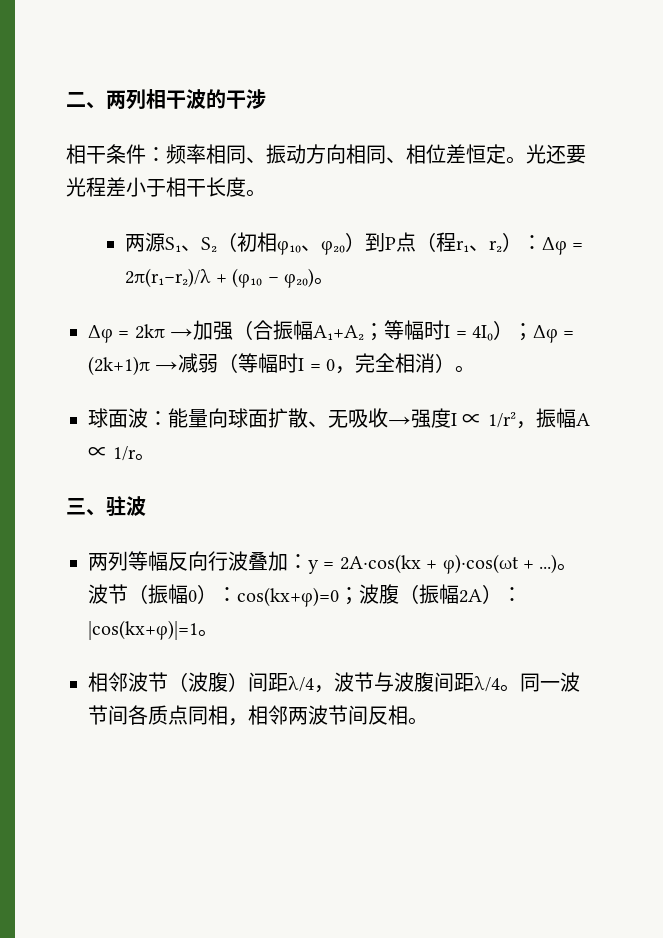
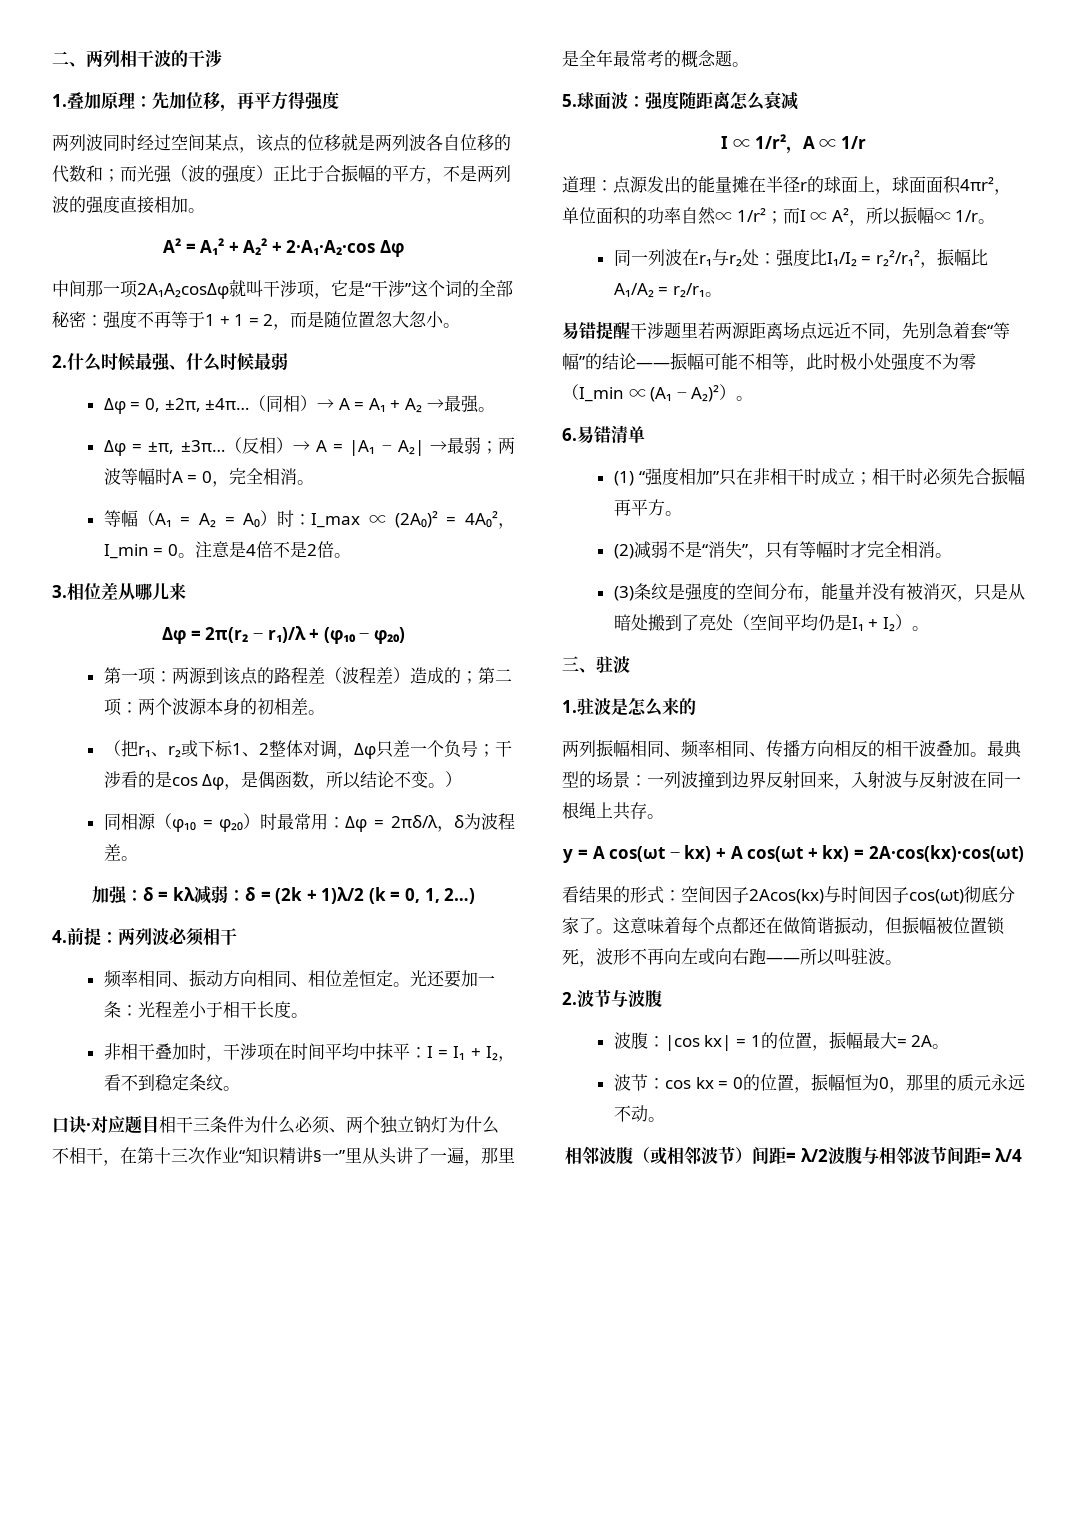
[66,144,166,164] 相干条件： -> [52,91,339,112] [52,133,511,153] [52,164,511,184] [52,196,205,214] [162,238,405,257] [52,279,513,299] [52,311,461,330] [52,352,288,372] [103,395,495,414] [103,437,515,456] [103,468,314,487] [103,510,515,529] [103,541,351,559] [52,582,186,600] [162,626,405,644] [103,667,512,685] [103,698,325,716] [103,740,512,759] [103,771,463,790] [103,813,515,832] [103,844,138,861] [91,886,476,905] [52,927,237,946] 1.叠加原理：先加位移，再平方得强度 // 两列波同时经过空间某点，该点的位移就是两列波各自位移的代数和；而光强（波的强度）正比于合振幅的平方，不是两列波的强度直接相加。 // A² = A₁² + A₂² + 2·A₁·A₂·cos Δφ // 中间那一项2A₁A₂cosΔφ就叫干涉项，它是“干涉”这个词的全部秘密：强度不再等于1 + 1 = 2，而是随位置忽大忽小。 // 2.什么时候最强、什么时候最弱 // Δφ = 0, ±2π, ±4π…（同相）→ A = A₁ + A₂ →最强。 // Δφ = ±π, ±3π…（反相）→ A = |A₁ − A₂| →最弱；两波等幅时A = 0，完全相消。 // 等幅（A₁ = A₂ = A₀）时：I_max ∝ (2A₀)² = 4A₀²，I_min = 0。注意是4倍不是2倍。 // 3.相位差从哪儿来 // Δφ = 2π(r₂ − r₁)/λ + (φ₁₀ − φ₂₀) // 第一项：两源到该点的路程差（波程差）造成的；第二项：两个波源本身的初相差。 // （把r₁、r₂或下标1、2整体对调，Δφ只差一个负号；干涉看的是cos Δφ，是偶函数，所以结论不变。） // 同相源（φ₁₀ = φ₂₀）时最常用：Δφ = 2πδ/λ，δ为波程差。 // 加强：δ = kλ减弱：δ = (2k + 1)λ/2 (k = 0, 1, 2…) // 4.前提：两列波必须相干 //
(586, 154) none -> [460,970,495,987] [103,1001,138,1018] 加一条：
[124,232,584,255] [124,268,335,288] [88,320,575,343] [88,353,476,376] [88,408,590,429] [88,446,156,461] [66,496,146,516] [88,551,578,574] [88,584,522,607] [88,620,218,640] [88,672,580,693] [88,705,428,726] 两源S₁、S₂（初相φ₁₀、φ₂₀）到P点（程r₁、r₂）：Δφ = 2π(r₁−r₂)/λ + (φ₁₀ − φ₂₀)。 // Δφ = 2kπ →加强（合振幅A₁+A₂；等幅时I = 4I₀）；Δφ = (2k+1)π →减弱（等幅时I = 0，完全相消）。 // 球面波：能量向球面扩散、无吸收→强度I ∝ 1/r²，振幅A ∝ 1/r。 // 三、驻波 // 两列等幅反向行波叠加：y = 2A·cos(kx + φ)·cos(ωt + ...)。波节（振幅0）：cos(kx+φ)=0；波腹（振幅2A）：|cos(kx+φ)|=1。 // 相邻波节（波腹）间距λ/4，波节与波腹间距λ/4。同一波节间各质点同相，相邻两波节间反相。 -> [103,1043,515,1062] [103,1074,240,1091] [52,1115,499,1134] [52,1147,515,1166] [562,49,749,68] [562,91,798,111] [721,134,866,154] [562,176,1011,195] [562,206,996,226] [613,248,988,268] [613,283,722,298] [562,321,1010,341] [562,352,976,372] [562,384,754,402] [562,425,645,444] [613,467,1025,486] [613,499,682,516] [613,541,952,560] [613,583,1025,602] [613,614,929,632] [562,656,630,673] [562,698,696,716] [562,739,1022,758] [562,771,1021,790] [562,802,664,820] [563,845,1024,863] [562,886,1015,904] [562,916,1005,936] [562,948,902,967] [562,989,662,1007] [613,1031,950,1051] [613,1073,1025,1093] [613,1105,665,1122] [564,1146,1023,1165] 非相干叠加时，干涉项在时间平均中抹平：I = I₁ + I₂，看不到稳定条纹。 // 口诀·对应题目相干三条件为什么必须、两个独立钠灯为什么不相干，在第十三次作业“知识精讲§一”里从头讲了一遍，那里是全年最常考的概念题。 // 5.球面波：强度随距离怎么衰减 // I ∝ 1/r²，A ∝ 1/r // 道理：点源发出的能量摊在半径r的球面上，球面面积4πr²，单位面积的功率自然∝ 1/r²；而I ∝ A²，所以振幅∝ 1/r。 // 同一列波在r₁与r₂处：强度比I₁/I₂ = r₂²/r₁²，振幅比A₁/A₂ = r₂/r₁。 // 易错提醒干涉题里若两源距离场点远近不同，先别急着套“等幅”的结论——振幅可能不相等，此时极小处强度不为零（I_min ∝ (A₁ − A₂)²）。 // 6.易错清单 // (1) “强度相加”只在非相干时成立；相干时必须先合振幅再平方。 // (2)减弱不是“消失”，只有等幅时才完全相消。 // (3)条纹是强度的空间分布，能量并没有被消灭，只是从暗处搬到了亮处（空间平均仍是I₁ + I₂）。 // 三、驻波 // 1.驻波是怎么来的 // 两列振幅相同、频率相同、传播方向相反的相干波叠加。最典型的场景：一列波撞到边界反射回来，入射波与反射波在同一根绳上共存。 // y = A cos(ωt − kx) + A cos(ωt + kx) = 2A·cos(kx)·cos(ωt) // 看结果的形式：空间因子2Acos(kx)与时间因子cos(ωt)彻底分家了。这意味着每个点都还在做简谐振动，但振幅被位置锁死，波形不再向左或向右跑——所以叫驻波。 // 2.波节与波腹 // 波腹：|cos kx| = 1的位置，振幅最大= 2A。 // 波节：cos kx = 0的位置，振幅恒为0，那里的质元永远不动。 // 相邻波腹（或相邻波节）间距= λ/2波腹与相邻波节间距= λ/4

